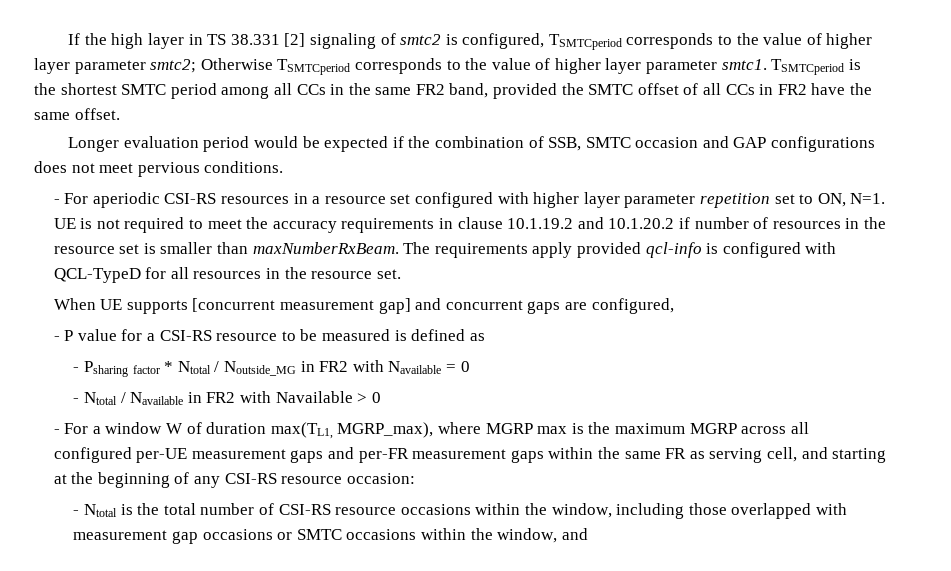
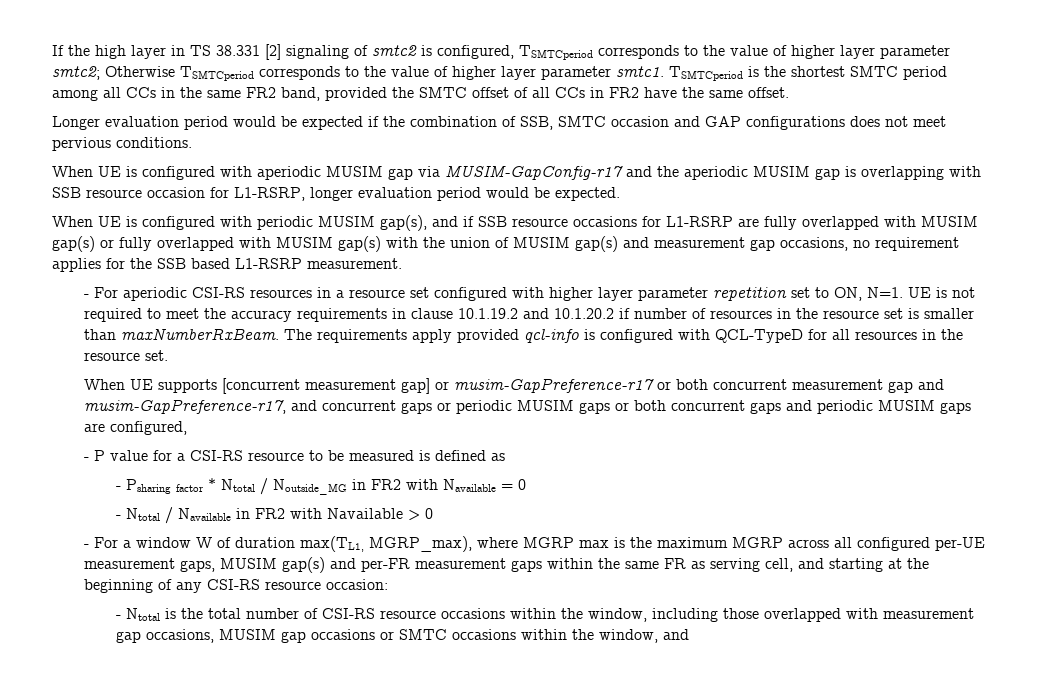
(284, 167) none -> [52,165,981,180] [52,187,620,201] [52,215,978,231] [52,236,959,252] [52,258,402,272] // When UE is configured with aperiodic MUSIM gap via MUSIM-GapConfig-r17 and the aperiodic MUSIM gap is overlapping with SSB resource occasion for L1-RSRP, longer evaluation period would be expected. // When UE is configured with periodic MUSIM gap(s), and if SSB resource occasions for L1-RSRP are fully overlapped with MUSIM gap(s) or fully overlapped with MUSIM gap(s) with the union of MUSIM gap(s) and measurement gap occasions, no requirement applies for the SSB based L1-RSRP measurement.
[415,298,523,310] and concurrent -> [434,378,944,393] [83,399,935,414] or musim-GapPreference-r17 or both concurrent measurement gap and musim-GapPreference-r17, and concurrent gaps or periodic MUSIM gaps or both concurrent gaps and periodic MUSIM
[290,450,324,463] gaps -> [179,557,325,573] gaps, MUSIM gap(s)
(199, 537) none -> [145,629,306,643] occasions, MUSIM gap

